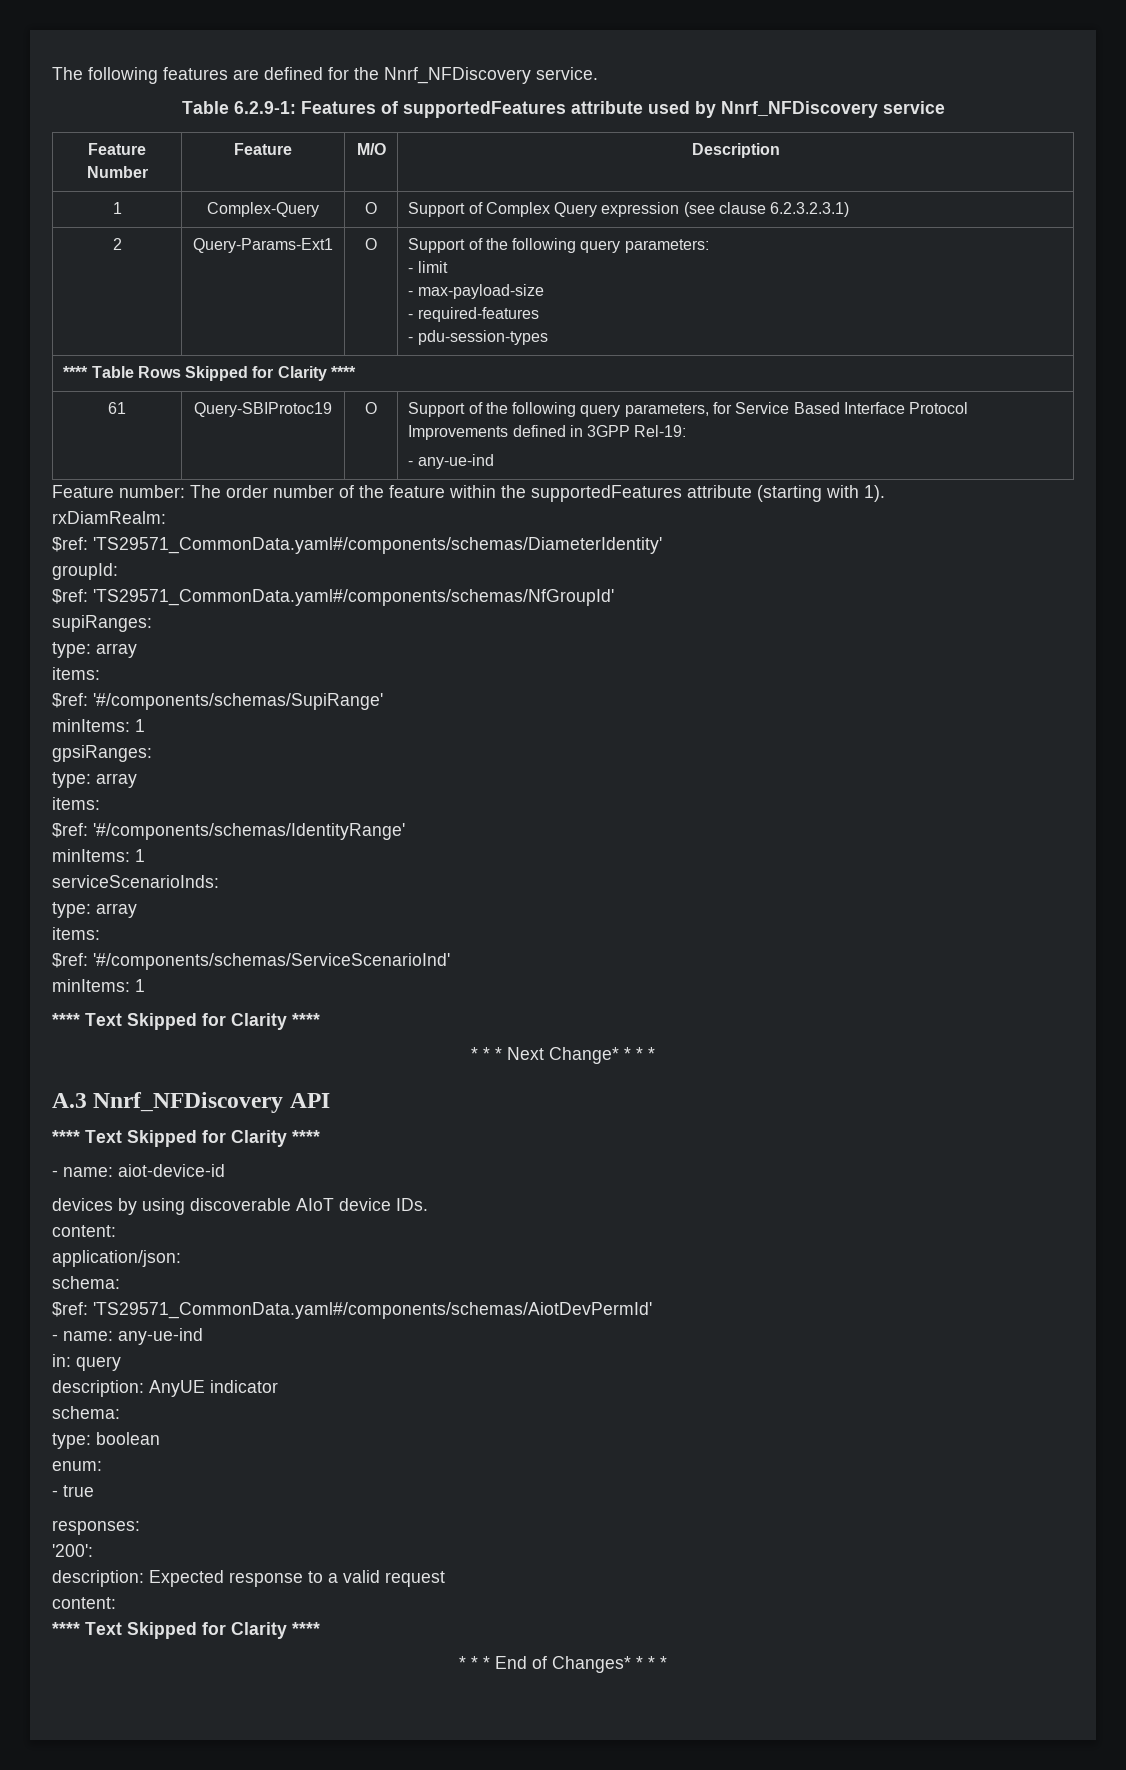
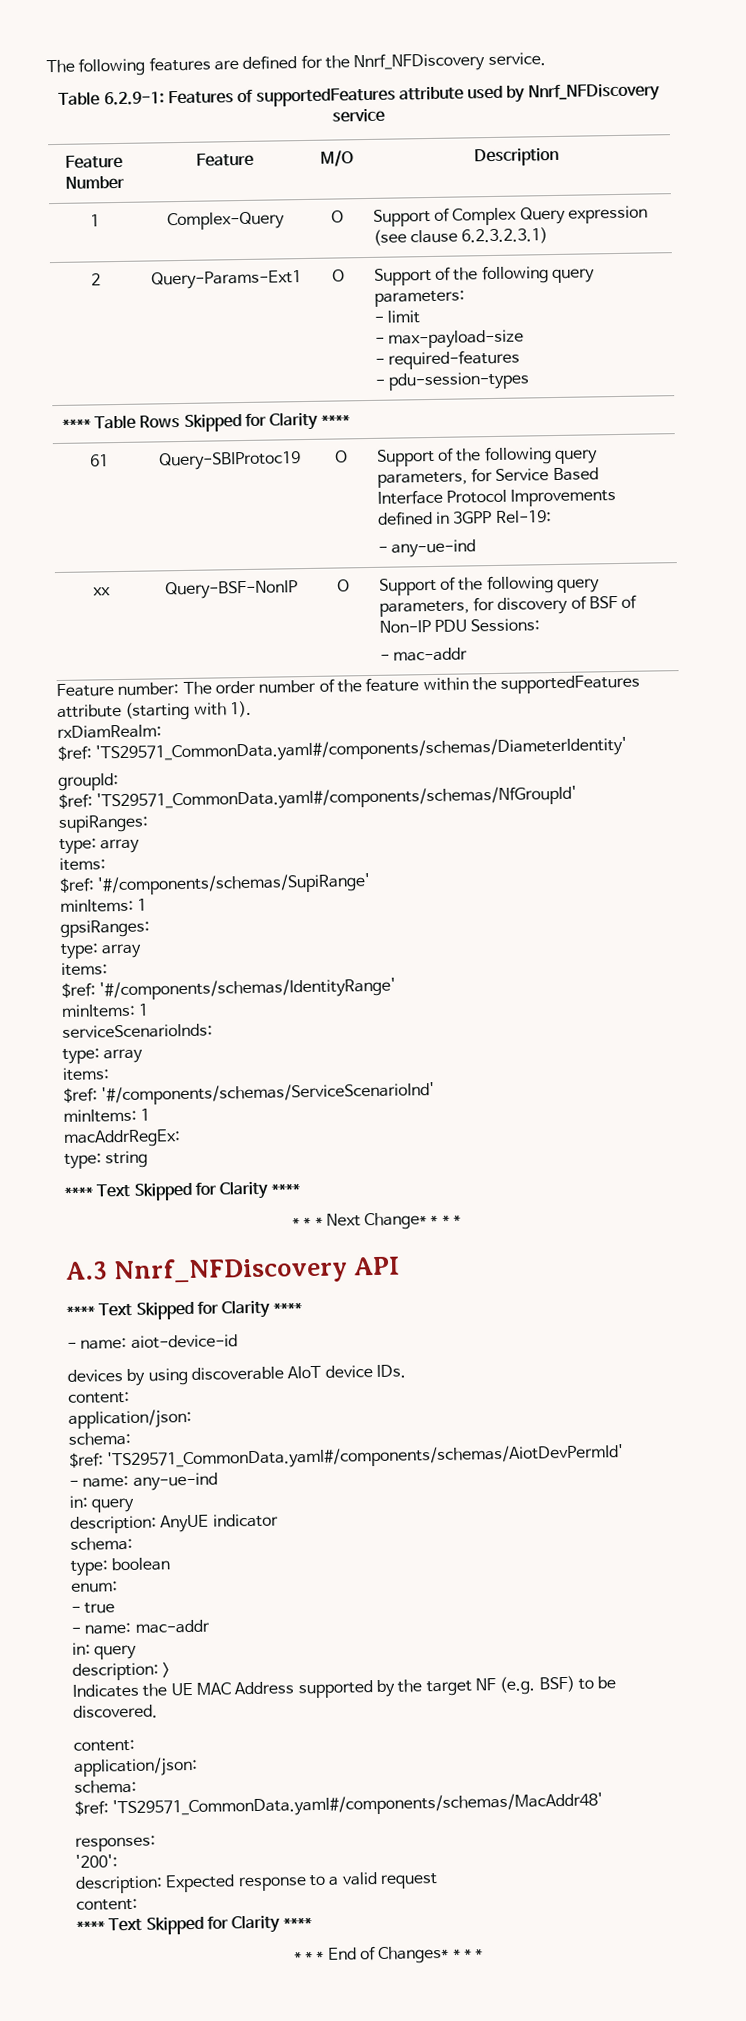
(494, 461) none -> [92,587,111,596] [165,580,298,600] [337,579,350,592] [378,575,601,596] [378,594,638,617] [378,618,541,633] [379,647,469,662] // xx | Query-BSF-NonIP | O | Support of the following query parameters, for discovery of BSF of Non-IP PDU Sessions: // - mac-addr
(145, 985) none -> [63,1129,181,1148] [64,1150,149,1169] // macAddrRegEx: // type: string
(94, 1491) none -> [71,1619,210,1635] [72,1642,138,1660] [72,1662,171,1681] [72,1675,617,1699] [73,1704,158,1719] [73,1739,135,1752] [73,1756,198,1777] [74,1779,137,1794] [74,1792,604,1819] // - name: mac-addr // in: query // description: > // Indicates the UE MAC Address supported by the target NF (e.g. BSF) to be discovered. // content: // application/json: // schema: // $ref: 'TS29571_CommonData.yaml#/components/schemas/MacAddr48'

